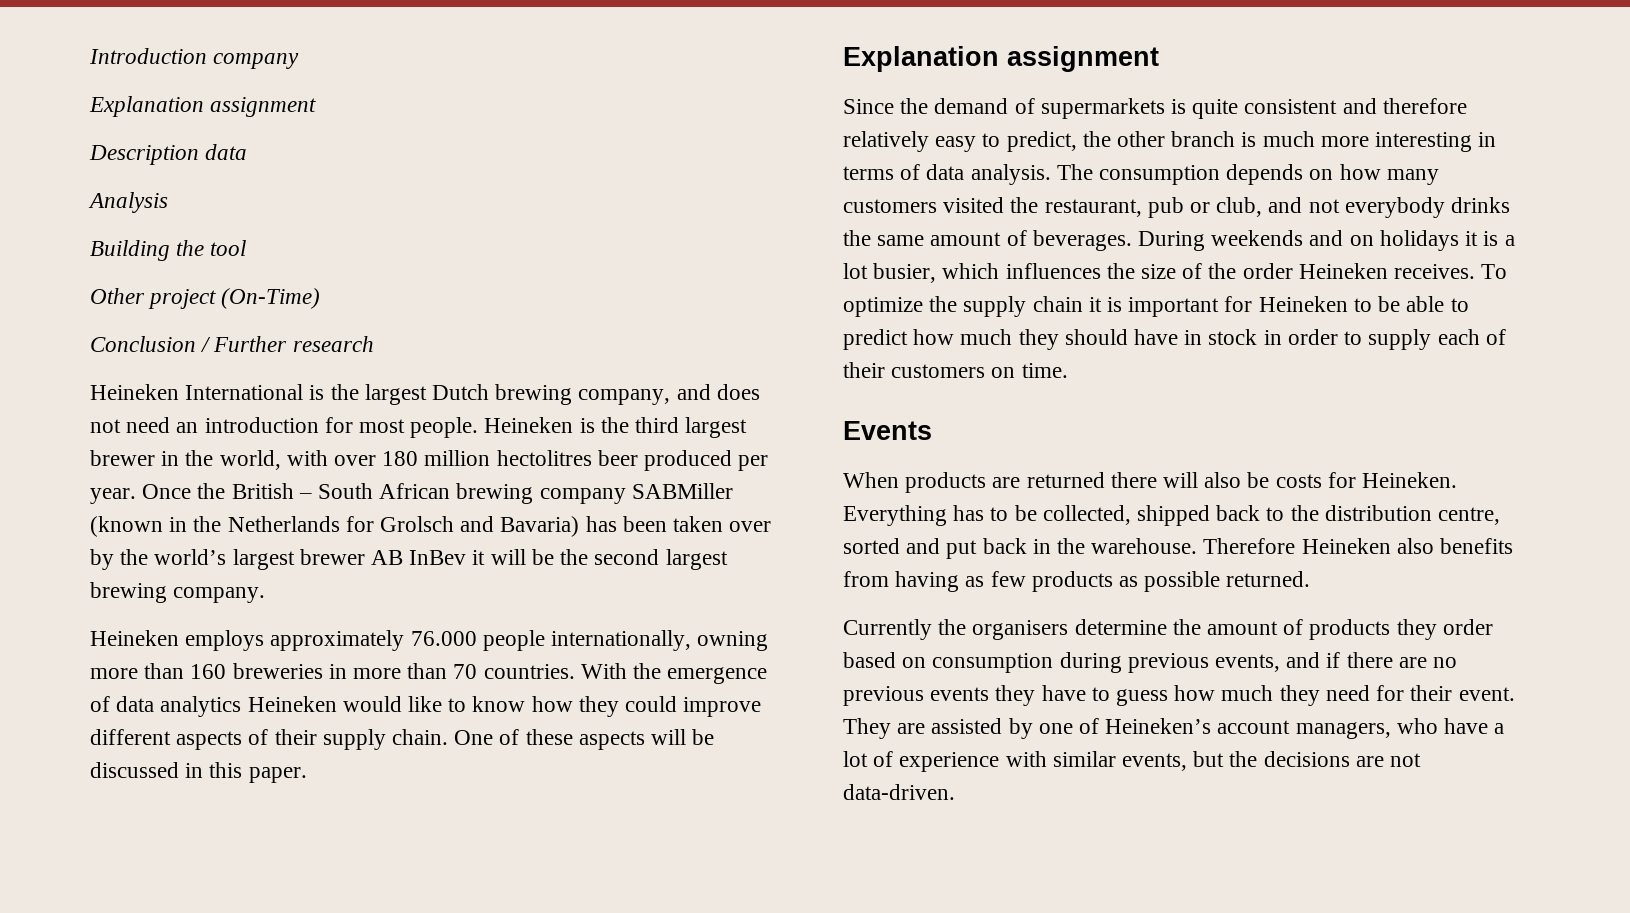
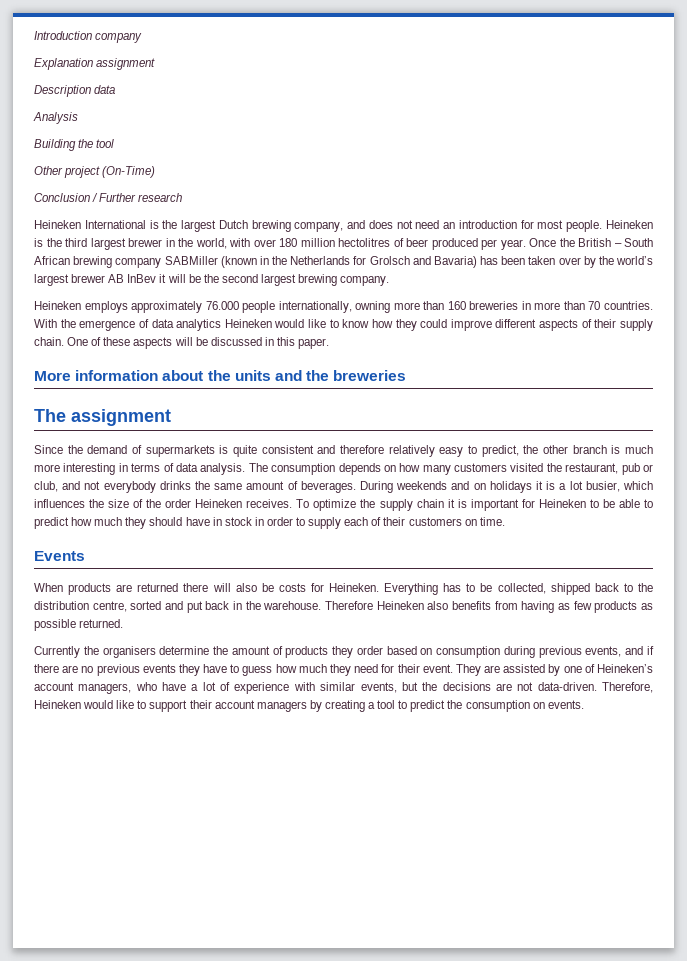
(592, 458) none -> [393,238,404,247] of
[843,46,999,72] Explanation -> [34,370,407,381] [34,409,66,422] More information about the units and the breweries // The
(955, 792) none -> [602,682,654,693] [34,700,584,712] Therefore, Heineken would like to support their account managers by creating a tool to predict the consumption on events.

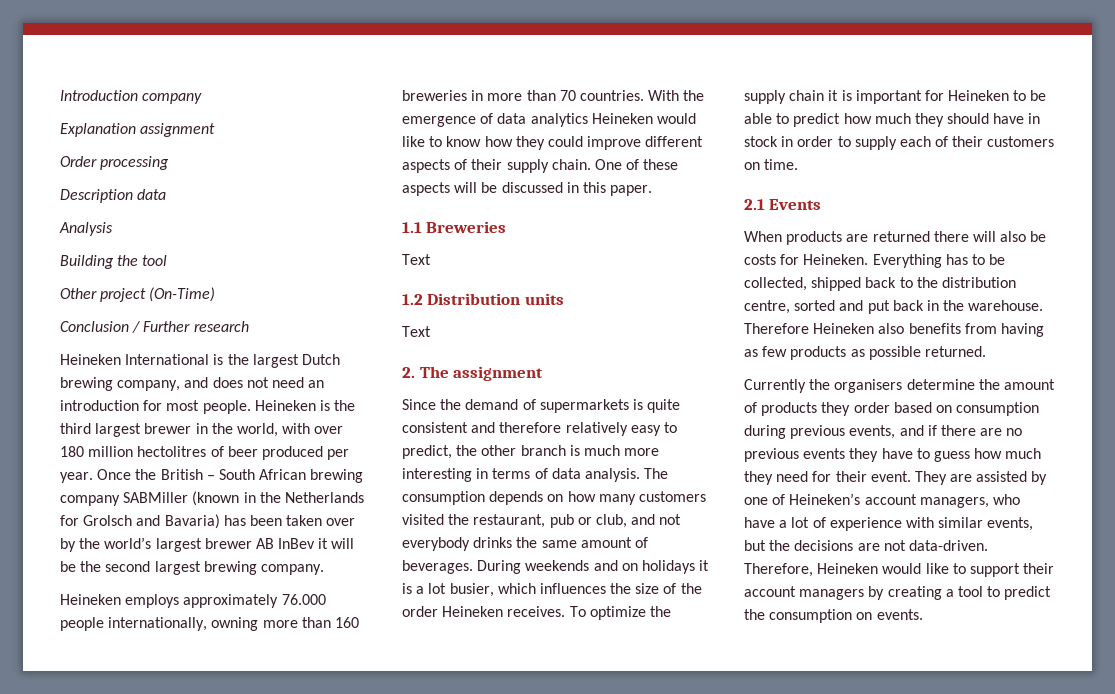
(156, 64) none -> [60,156,170,170] // Order processing
[34,370,407,381] More information about the units and the breweries // -> [402,221,507,233] [402,254,431,265] [402,293,564,305] [402,326,431,337] [402,367,415,378] 1.1 Breweries // Text // 1.2 Distribution units // Text // 2.
(505, 521) none -> [744,199,765,210] 2.1

